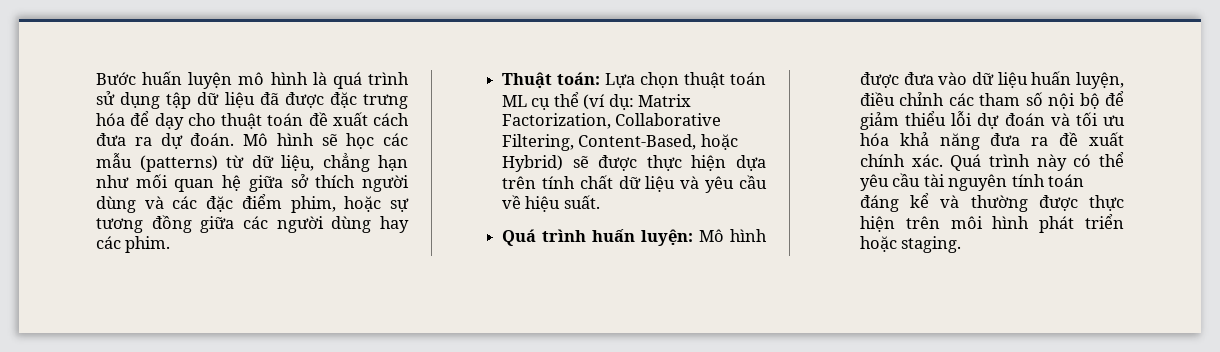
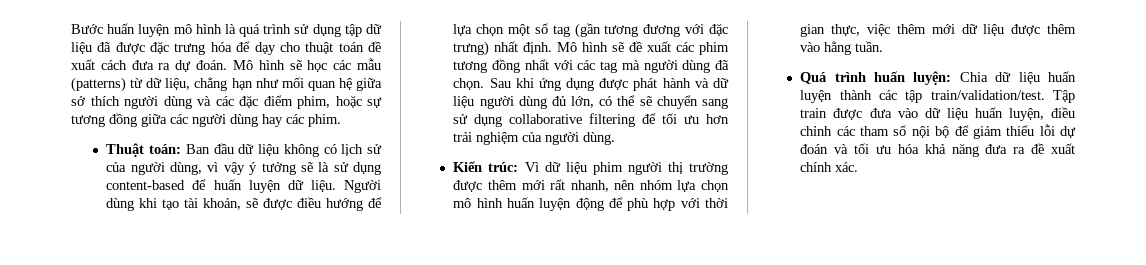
[604,72,766,88] [501,92,692,110] [501,113,722,129] [501,134,738,151] [501,155,766,172] [501,175,767,193] [501,195,600,212] [501,229,767,246] Lựa chọn thuật toán ML cụ thể (ví dụ: Matrix Factorization, Collaborative Filtering, Content-Based, hoặc Hybrid) sẽ được thực hiện dựa trên tính chất dữ liệu và yêu cầu về hiệu suất. // Quá trình huấn luyện: Mô hình -> [185,143,382,157] [106,162,381,175] [106,179,381,193] [106,197,382,211] [453,23,729,38] [453,41,729,56] [453,59,729,73] [453,78,729,91] [453,95,728,109] [453,113,729,127] [453,132,616,145] [453,161,728,175] [453,179,729,192] [453,197,728,211] [800,24,1076,37] [800,41,884,55] [800,71,1076,85] [800,90,1075,103] [800,108,828,118] Ban đầu dữ liệu không có lịch sử của người dùng, vì vậy ý tưởng sẽ là sử dụng content-based để huấn luyện dữ liệu. Người dùng khi tạo tài khoản, sẽ được điều hướng để lựa chọn một số tag (gần tương đương với đặc trưng) nhất định. Mô hình sẽ đề xuất các phim tương đồng nhất với các tag mà người dùng đã chọn. Sau khi ứng dụng được phát hành và dữ liệu người dùng đủ lớn, có thể sẽ chuyển sang sử dụng collaborative filtering để tối ưu hơn trải nghiệm của người dùng. // Kiến trúc: Vì dữ liệu phim người thị trường được thêm mới rất nhanh, nên nhóm lựa chọn mô hình huấn luyện động để phù hợp với thời gian thực, việc thêm mới dữ liệu được thêm vào hằng tuần. // Quá trình huấn luyện: Chia dữ liệu huấn luyện thành các tập train/validation/test. Tập train
[950,152,1124,171] [859,173,1085,191] [859,193,1124,212] [859,214,1124,233] [859,236,962,253] Quá trình này có thể yêu cầu tài nguyên tính toán đáng kể và thường được thực hiện trên môi hình phát triển hoặc staging. -> (859, 167) none

